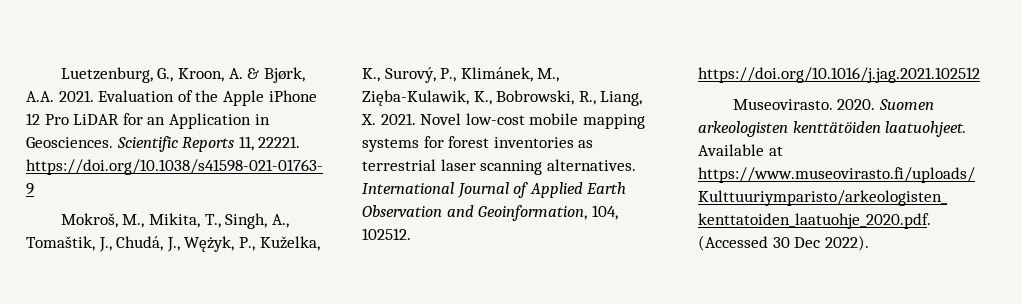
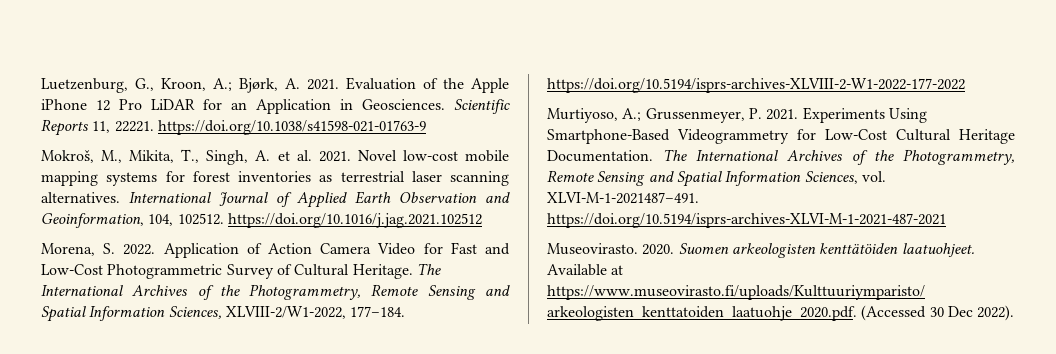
[228,67,305,83] [26,91,54,102] A. & Bjørk, A.A. -> [213,78,300,93] A.; Bjørk, A.
[271,214,289,228] [26,236,320,252] [362,67,560,83] [362,90,643,106] [361,114,376,125] A., Tomaštik, J., Chudá, J., Wężyk, P., Kuželka, K., Surový, P., Klimánek, M., Zięba-Kulawik, K., Bobrowski, R., Liang, X. -> [255,150,312,161] A. et al.
(980, 75) none -> [41,242,510,258] [41,263,441,279] [41,284,510,300] [41,306,406,322] [547,78,965,93] [547,107,927,123] [547,129,1015,144] [547,149,1015,165] [547,170,886,187] [547,192,699,204] [547,213,946,228] // Morena, S. 2022. Application of Action Camera Video for Fast and Low-Cost Photogrammetric Survey of Cultural Heritage. The International Archives of the Photogrammetry, Remote Sensing and Spatial Information Sciences, XLVIII-2/W1-2022, 177–184. https://doi.org/10.5194/isprs-archives-XLVIII-2-W1-2022-177-2022 // Murtiyoso, A.; Grussenmeyer, P. 2021. Experiments Using Smartphone-Based Videogrammetry for Low-Cost Cultural Heritage Documentation. The International Archives of the Photogrammetry, Remote Sensing and Spatial Information Sciences, vol. XLVI-M-1-2021487–491. https://doi.org/10.5194/isprs-archives-XLVI-M-1-2021-487-2021

